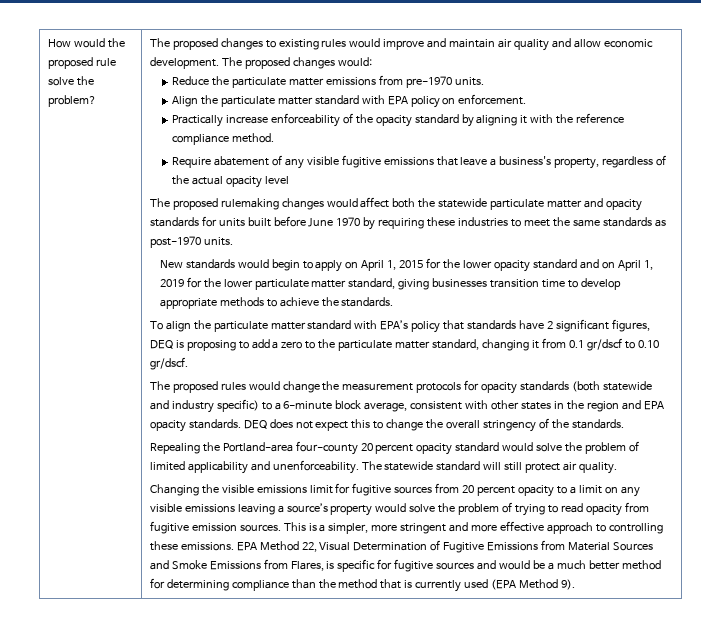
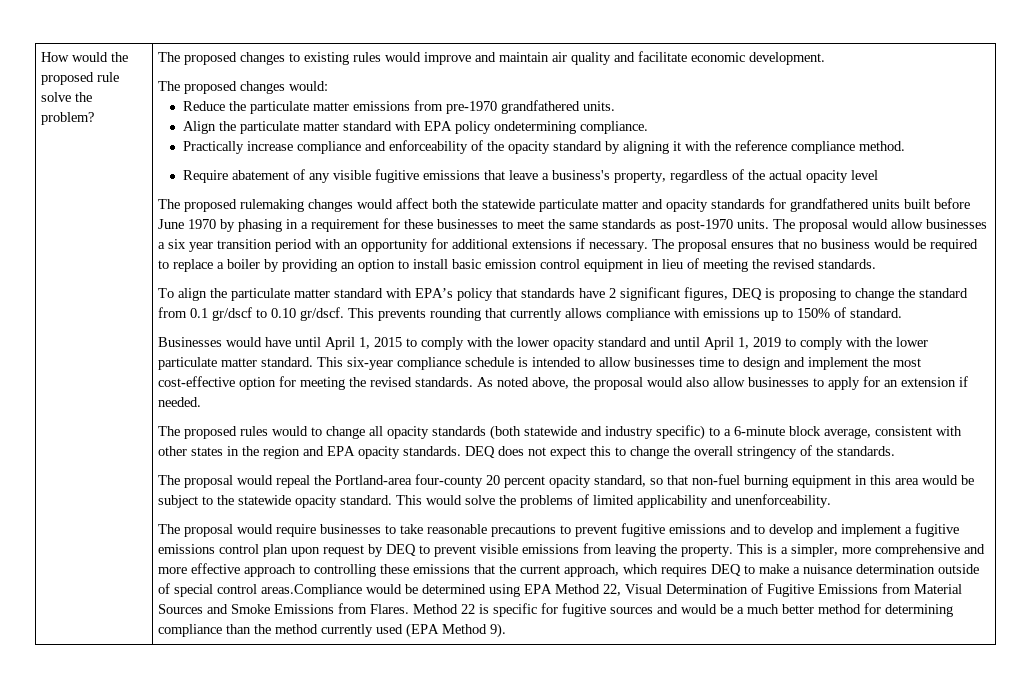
[574,39,602,48] allow -> [637,51,687,62] facilitate
(219, 63) none -> (825, 58) //
(452, 82) none -> [501,100,581,114] grandfathered
[442,94,527,105] on enforcement. -> [494,121,649,134] ondetermining compliance.
(268, 119) none -> [297,141,387,154] compliance and
(217, 221) none -> [789,198,869,212] grandfathered
[378,217,509,229] requiring these industries -> [237,218,498,232] phasing in a requirement for these businesses
[159,258,654,272] [159,277,622,290] [159,297,339,309] // New standards would begin to apply on April 1, 2015 for the lower opacity standard and on April 1, 2019 for the lower particulate matter standard, giving businesses transition time to develop appropriate methods to achieve the -> [772,219,987,232] [157,238,978,252] [157,258,815,272] The proposal would allow businesses a six year transition period with an opportunity for additional extensions if necessary. The proposal ensures that no business would be required to replace a boiler by providing an option to install basic emission control equipment in lieu of meeting the revised
[251,339,540,351] add a zero to the particulate matter standard, changing it -> [854,288,968,301] change the standard
(188, 363) none -> [347,307,902,321] [157,337,928,350] [157,357,921,370] [157,376,968,390] [157,397,201,407] This prevents rounding that currently allows compliance with emissions up to 150% of standard. // Businesses would have until April 1, 2015 to comply with the lower opacity standard and until April 1, 2019 to comply with the lower particulate matter standard. This six-year compliance schedule is intended to allow businesses time to design and implement the most cost-effective option for meeting the revised standards. As noted above, the proposal would also allow businesses to apply for an extension if needed.
[282,380,480,393] change the measurement protocols for -> [310,426,383,439] to change all
[149,443,200,454] Repealing -> [157,475,310,488] The proposal would repeal
[455,442,627,454] standard would solve the problem -> [593,474,974,488] [157,495,573,508] standard, so that non-fuel burning equipment in this area would be subject to the statewide opacity standard. This would solve the problems
[361,461,618,474] [149,483,641,497] [149,502,650,516] [149,521,281,534] The statewide standard will still protect air quality. // Changing the visible emissions limit for fugitive sources from 20 percent opacity to a limit on any visible emissions leaving a source’s property would solve the problem of trying to read opacity from fugitive emission sources. -> [157,523,959,537] [157,543,733,557] // The proposal would require businesses to take reasonable precautions to prevent fugitive emissions and to develop and implement a fugitive emissions control plan upon request by DEQ to prevent visible emissions from leaving the property.
[400,523,447,534] stringent -> [874,544,960,557] comprehensive
[180,542,234,551] emissions. -> [412,564,979,577] [157,583,520,597] emissions that the current approach, which requires DEQ to make a nuisance determination outside of special control areas.Compliance would be determined using
[290,561,324,571] Flares, -> [369,604,475,614] Flares. Method 22
[380,579,413,589] that is -> (318, 629) none

